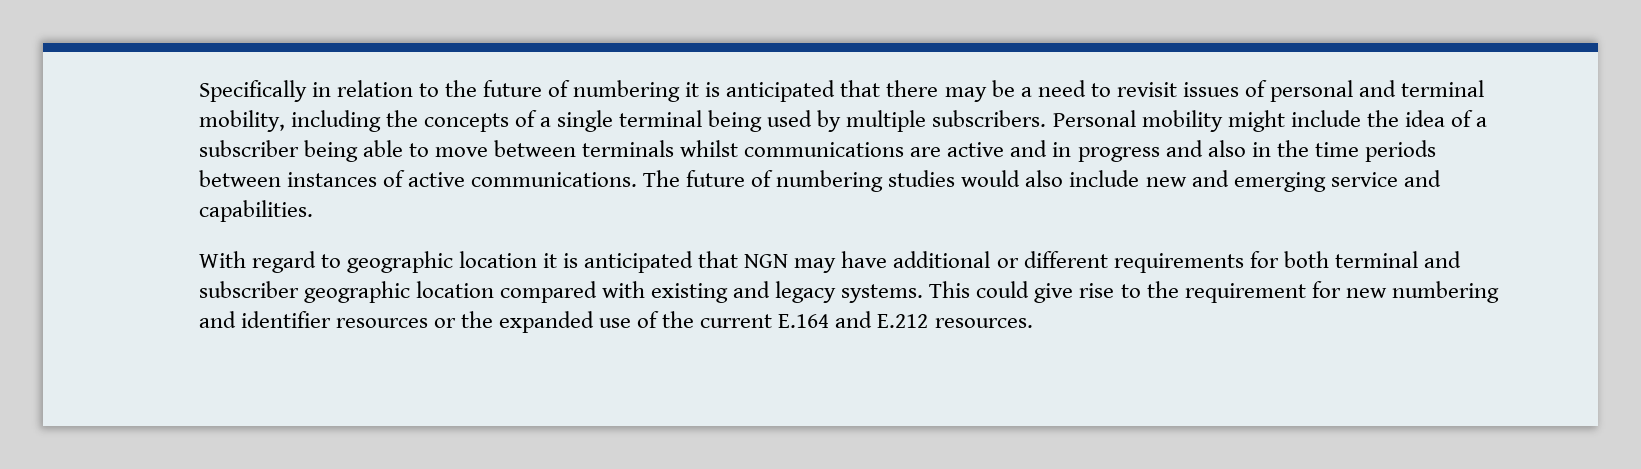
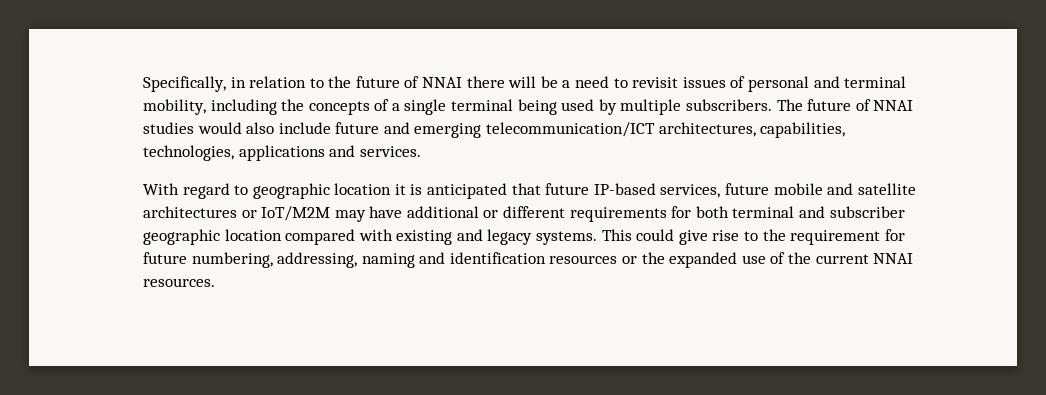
[198,80,307,102] Specifically -> [142,76,226,92] Specifically,
[573,80,987,102] numbering it is anticipated that there may -> [422,76,537,88] NNAI there will
[1052,110,1488,132] [198,140,1436,162] [198,170,637,187] Personal mobility might include the idea of a subscriber being able to move between terminals whilst communications are active and in progress and also in the time periods between instances of active communications. -> (773, 105) none
[776,170,884,192] numbering -> [873,100,914,111] NNAI
[1145,177,1187,187] new -> [335,122,380,134] future
[1330,170,1441,187] [198,200,313,222] service and capabilities. -> [486,122,846,138] [142,145,421,161] telecommunication/ICT architectures, capabilities, technologies, applications and services.
[744,254,789,268] NGN -> [545,183,916,198] [142,206,331,221] future IP-based services, future mobile and satellite architectures or IoT/M2M
[1345,281,1499,303] [198,311,331,328] new numbering and identifier -> [142,252,546,268] future numbering, addressing, naming and identification
[778,311,929,328] E.164 and E.212 -> [873,253,914,264] NNAI

